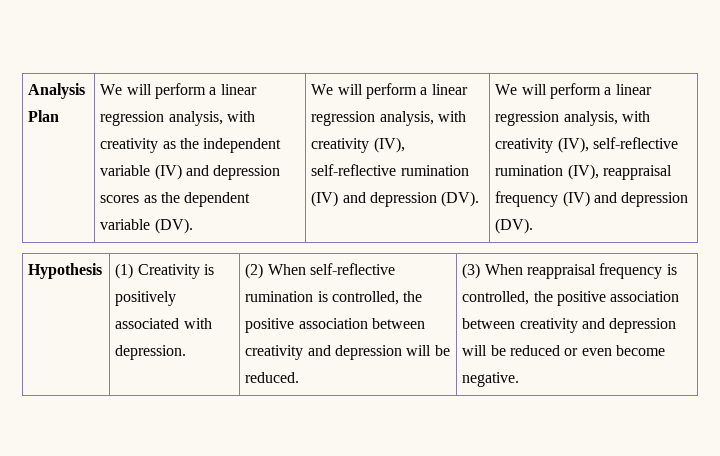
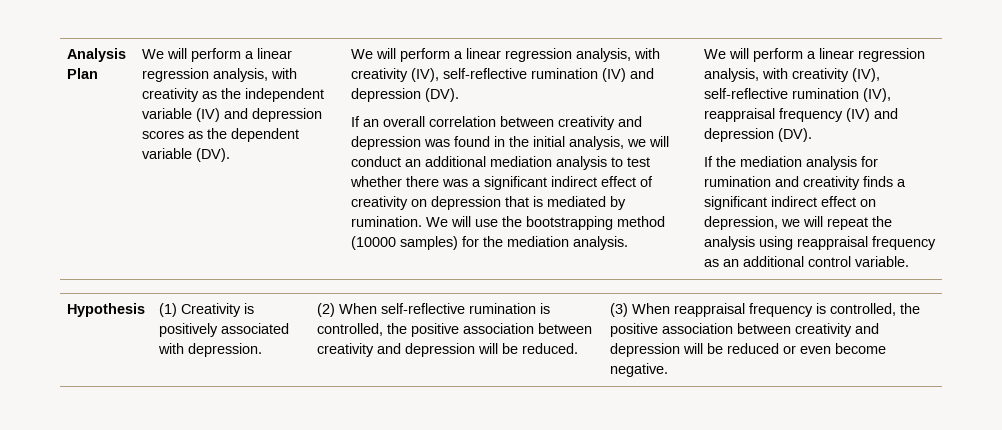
(480, 199) none -> [350,116,642,130] [350,136,669,150] [350,156,650,170] [349,176,653,190] [350,196,626,210] [350,216,665,230] [350,236,628,250] // If an overall correlation between creativity and depression was found in the initial analysis, we will conduct an additional mediation analysis to test whether there was a significant indirect effect of creativity on depression that is mediated by rumination. We will use the bootstrapping method (10000 samples) for the mediation analysis.
(534, 226) none -> [703,156,878,170] [703,176,906,190] [703,196,876,210] [703,216,892,230] [703,236,936,250] [703,256,909,267] // If the mediation analysis for rumination and creativity finds a significant indirect effect on depression, we will repeat the analysis using reappraisal frequency as an additional control variable.

